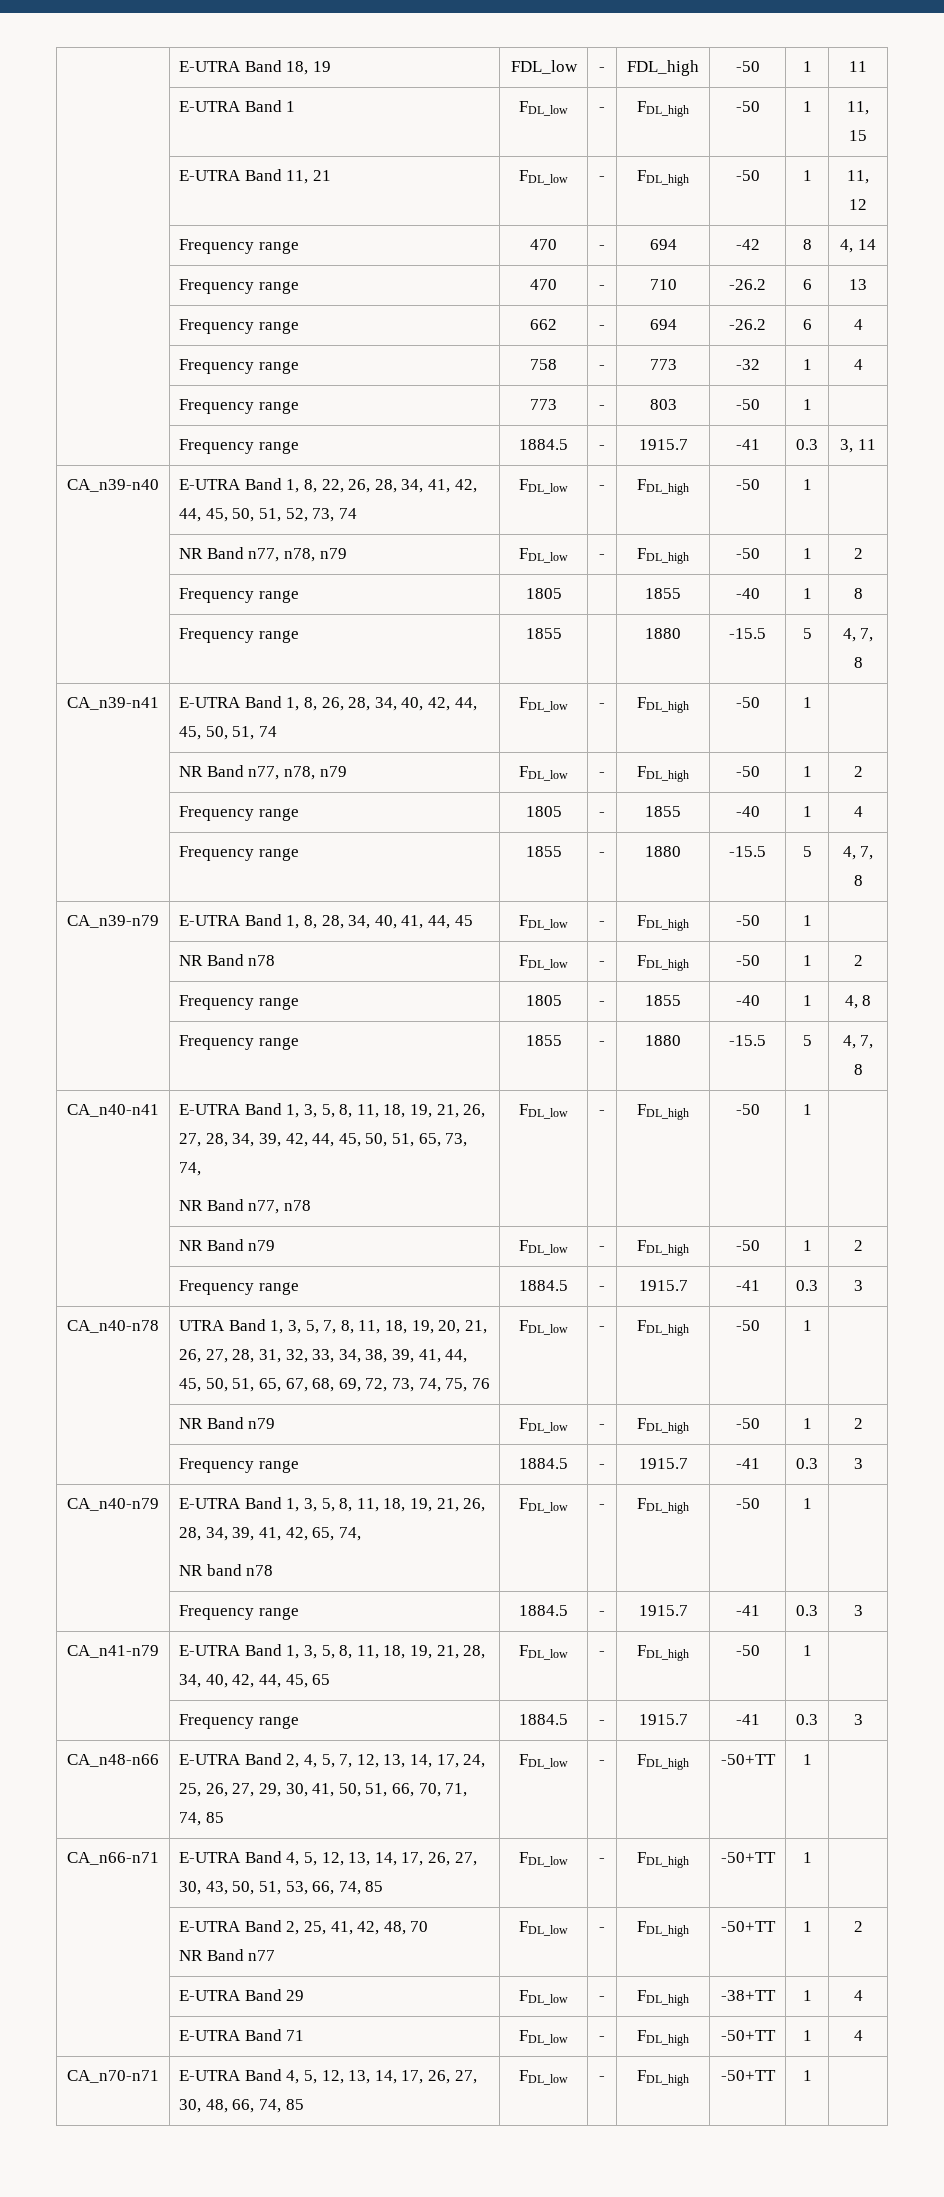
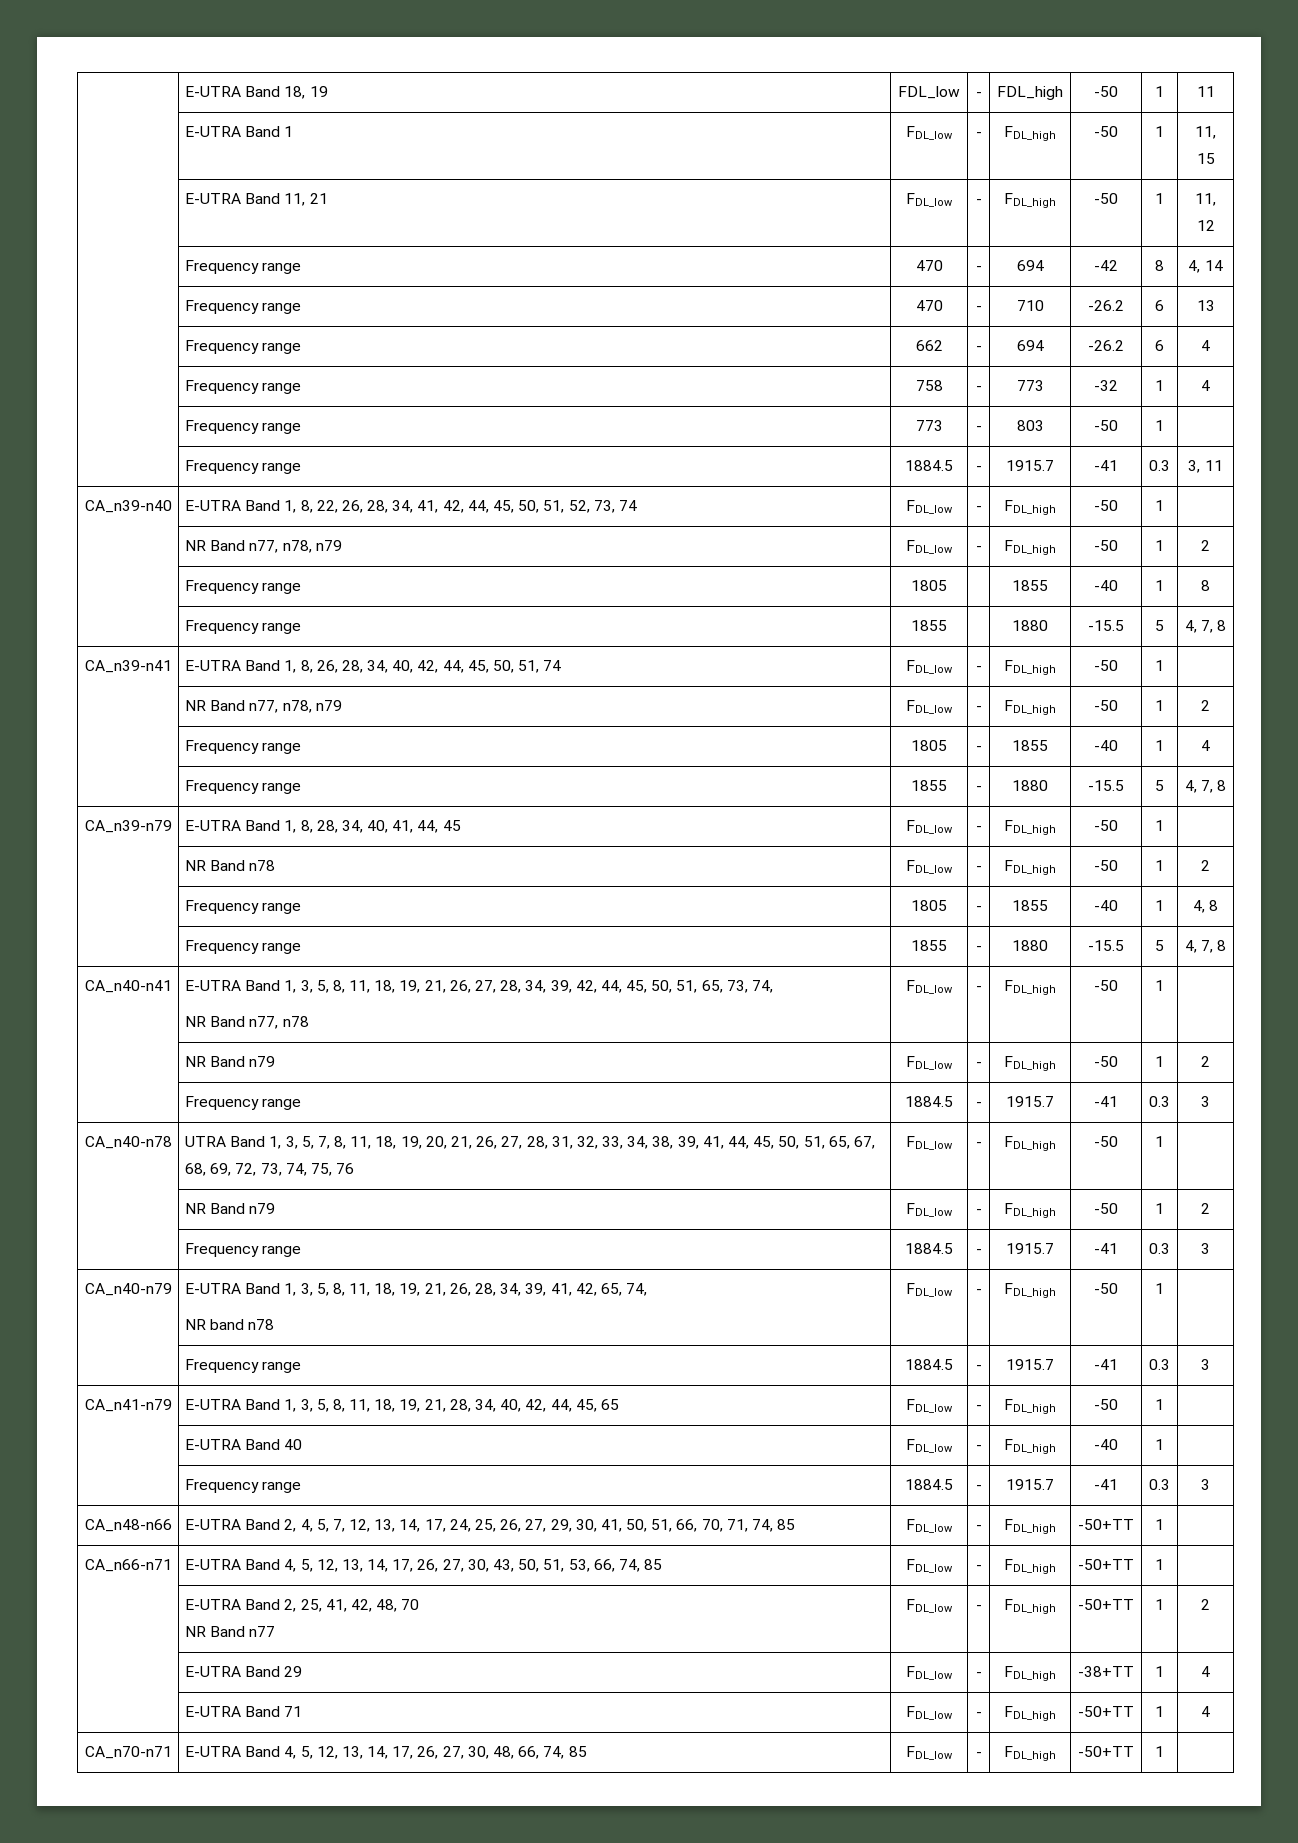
(812, 1650) none -> [184,1439,303,1450] [906,1439,953,1453] [975,1445,982,1450] [1004,1439,1056,1454] [1094,1439,1118,1450] [1155,1439,1164,1450] // | E-UTRA Band 40 | FDL_low | - | FDL_high | -40 | 1 |

